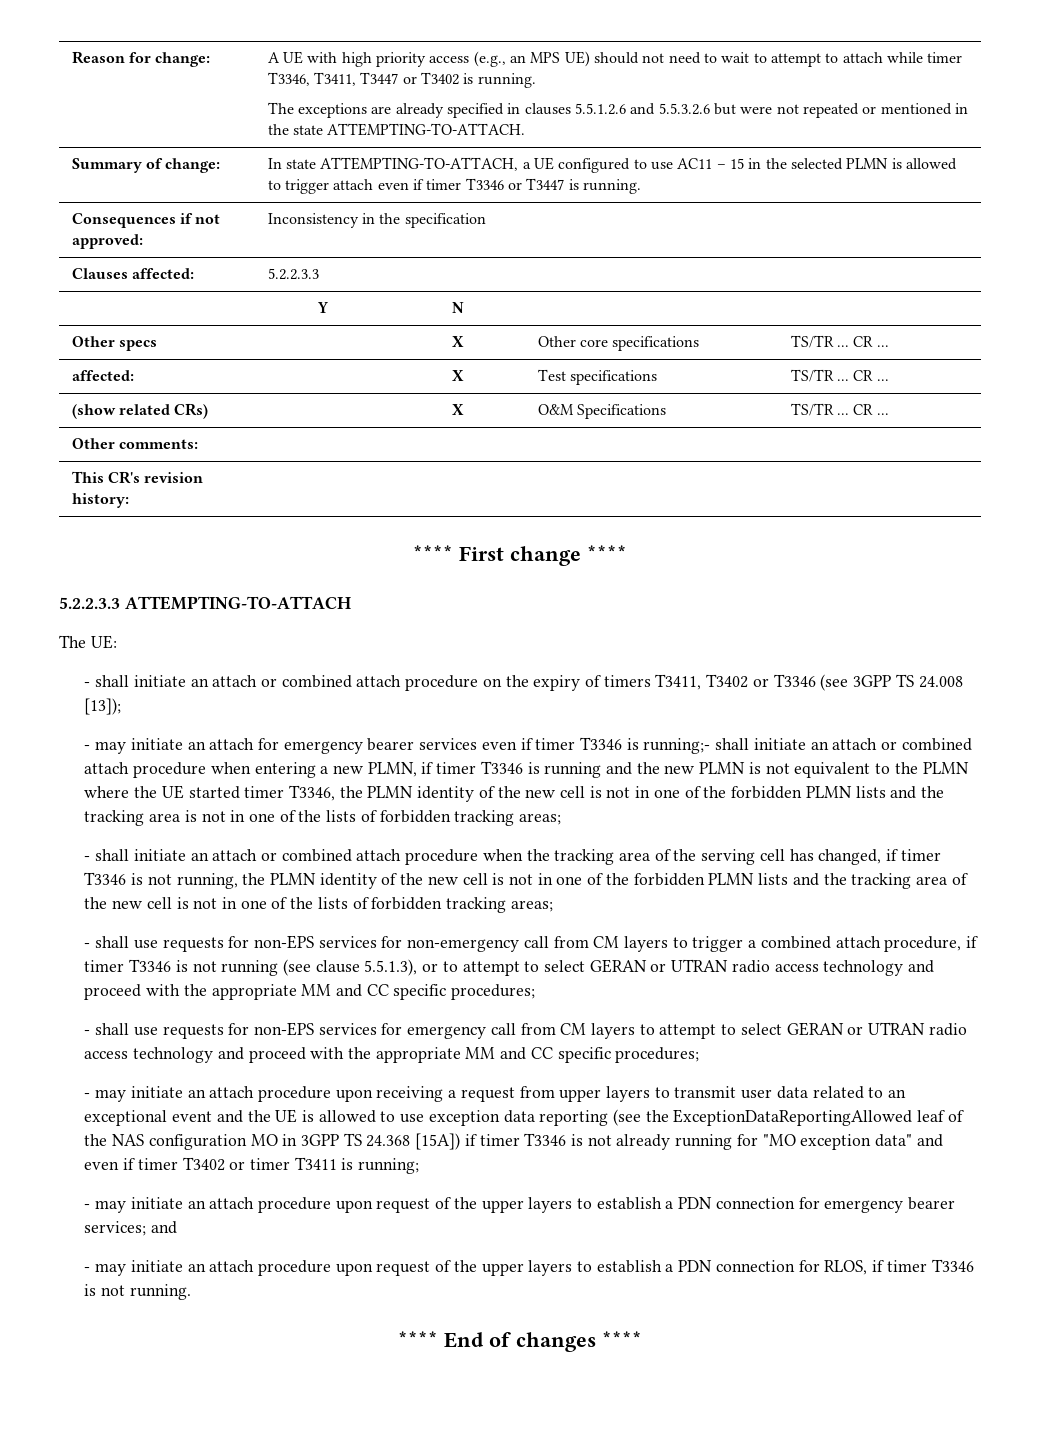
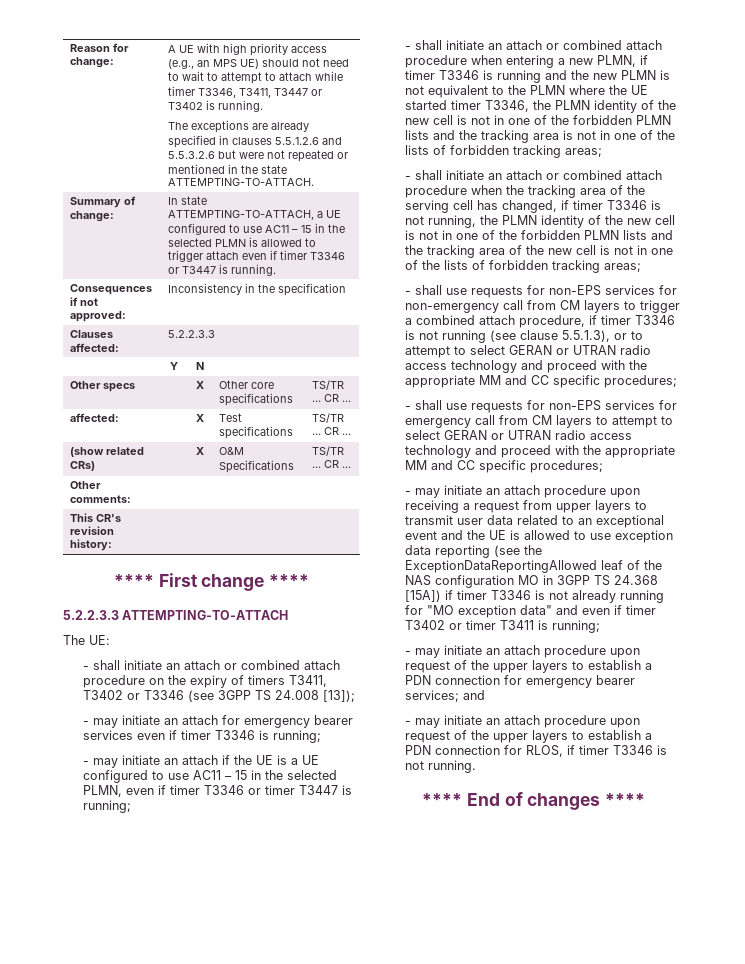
[643,738,711,754] running;- -> [273,730,322,743] [83,755,320,768] [83,770,338,783] [83,785,353,797] [83,800,132,813] [405,46,412,50] running; // - may initiate an attach if the UE is a UE configured to use AC11 – 15 in the selected PLMN, even if timer T3346 or timer T3447 is running; // -

